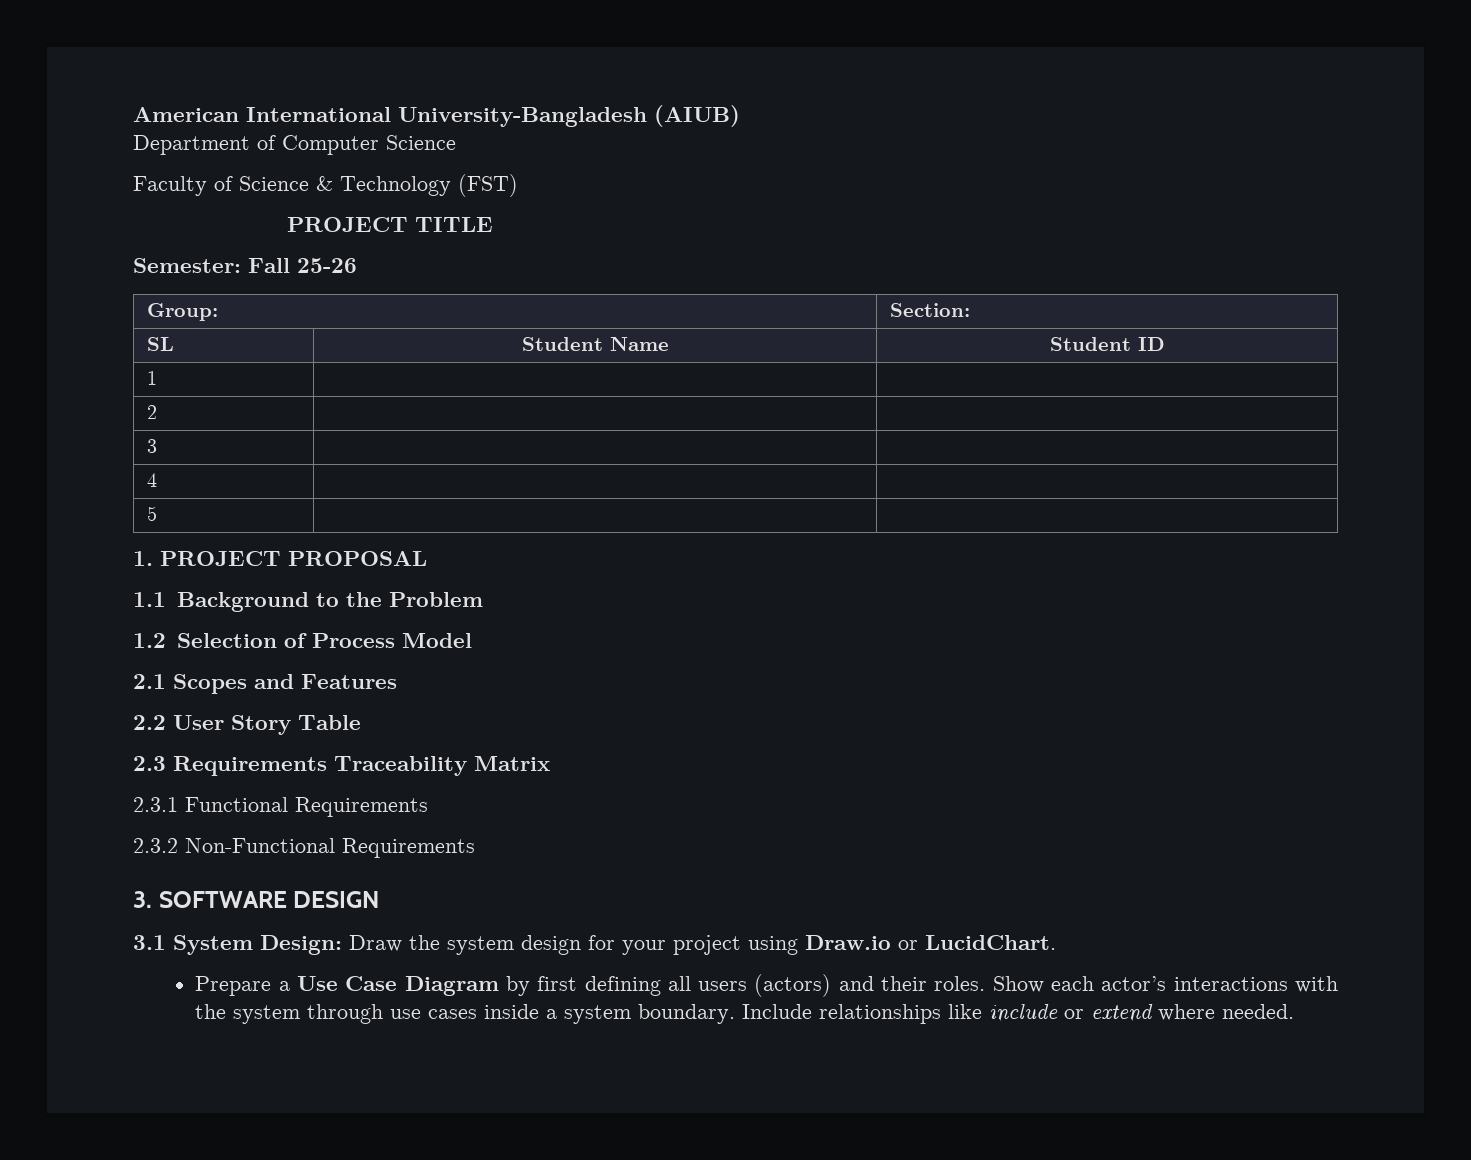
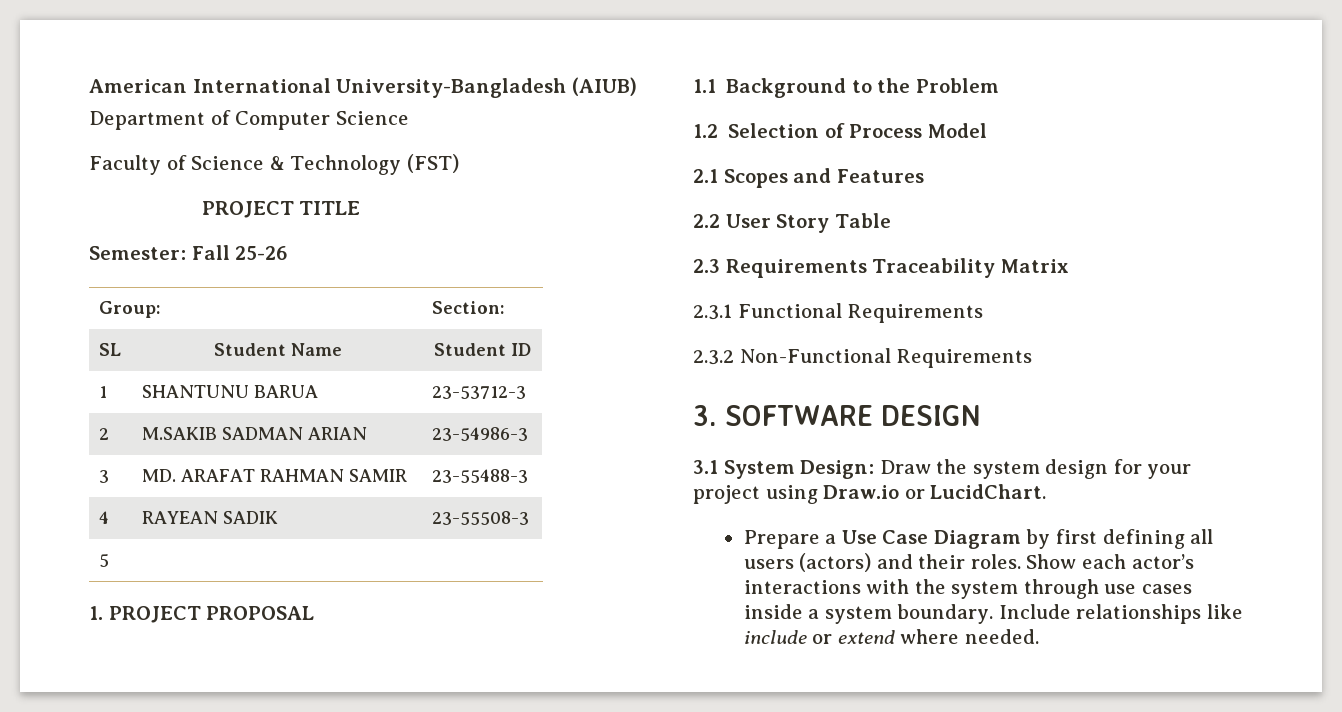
[147,405,158,419] [147,439,158,453] [147,473,158,487] | // 2 | | // 3 | | // 4 | | -> [142,385,319,398] [432,386,527,399] [99,428,110,440] [142,427,368,440] [432,427,529,441] [99,470,110,483] [142,469,408,482] [432,469,529,483] [99,511,110,524] [142,511,279,524] [432,511,530,525] SHANTUNU BARUA | 23-53712-3 // 2 | M.SAKIB SADMAN ARIAN | 23-54986-3 // 3 | MD. ARAFAT RAHMAN SAMIR | 23-55488-3 // 4 | RAYEAN SADIK | 23-55508-3

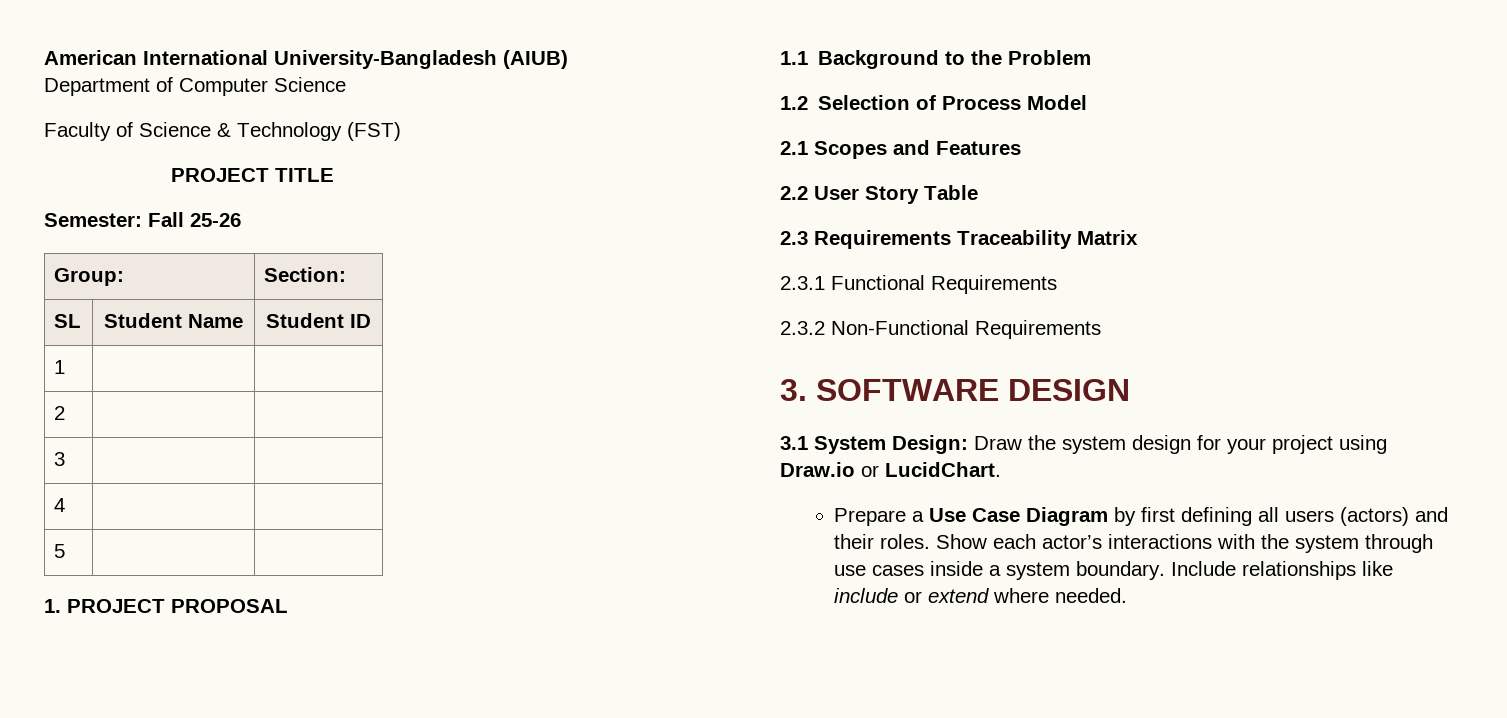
[142,385,319,398] [432,386,527,399] [99,428,110,440] [142,427,368,440] [432,427,529,441] [99,470,110,483] [142,469,408,482] [432,469,529,483] [99,511,110,524] [142,511,279,524] [432,511,530,525] SHANTUNU BARUA | 23-53712-3 // 2 | M.SAKIB SADMAN ARIAN | 23-54986-3 // 3 | MD. ARAFAT RAHMAN SAMIR | 23-55488-3 // 4 | RAYEAN SADIK | 23-55508-3 -> [54,406,66,420] [54,452,66,466] [54,498,66,512] | // 2 | | // 3 | | // 4 | |

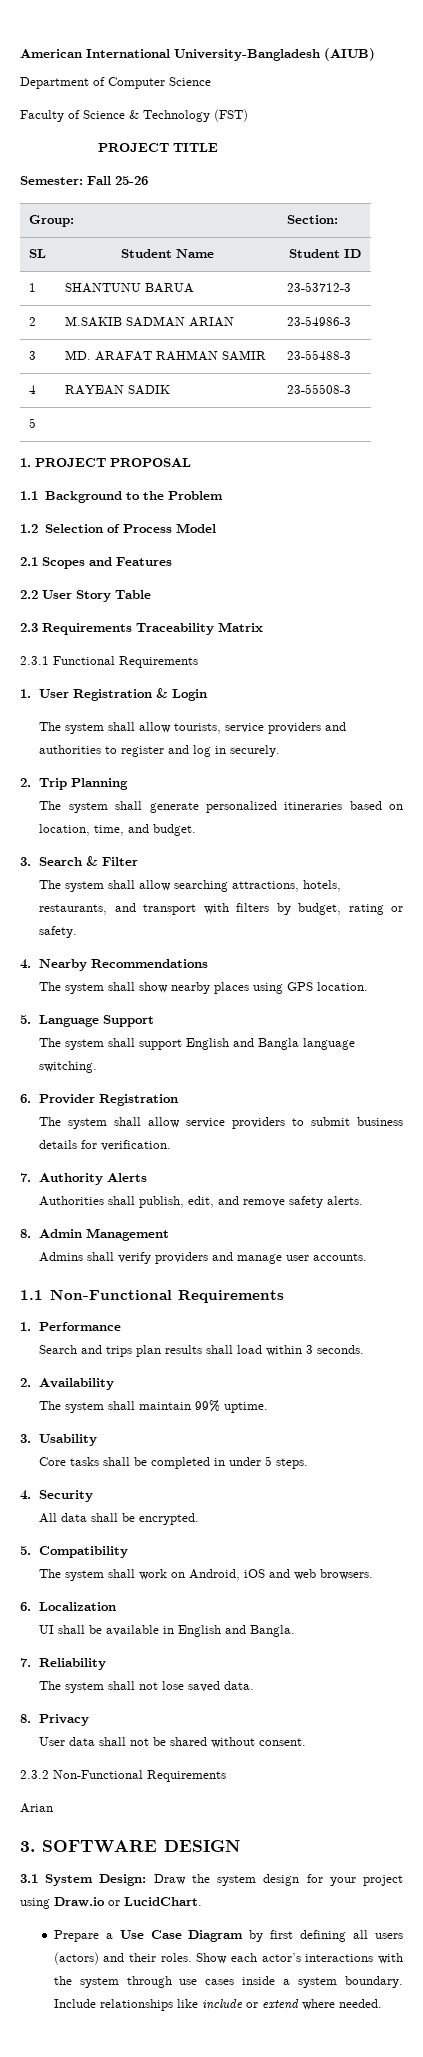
[54,406,66,420] [54,452,66,466] [54,498,66,512] | // 2 | | // 3 | | // 4 | | -> [65,283,195,293] [287,282,352,292] [29,317,37,326] [65,316,235,327] [287,316,352,326] [29,351,37,360] [65,350,267,361] [287,350,352,360] [29,385,37,394] [65,385,171,395] [287,384,352,394] SHANTUNU BARUA | 23-53712-3 // 2 | M.SAKIB SADMAN ARIAN | 23-54986-3 // 3 | MD. ARAFAT RAHMAN SAMIR | 23-55488-3 // 4 | RAYEAN SADIK | 23-55508-3
(1057, 284) none -> [20,688,208,701] [39,722,347,734] [39,745,281,757] [20,778,129,790] [39,801,404,813] [39,824,197,836] [20,856,139,866] [39,880,342,892] [39,903,403,915] [39,926,78,938] [20,959,209,971] [39,982,369,994] [20,1015,155,1027] [39,1038,356,1050] [39,1061,98,1073] [20,1094,179,1106] [39,1117,403,1129] [39,1140,172,1151] [20,1173,148,1185] [39,1196,364,1208] [20,1228,170,1241] [39,1252,368,1264] [20,1289,284,1303] [20,1322,122,1331] [39,1345,365,1357] [20,1378,115,1390] [39,1400,269,1413] [20,1434,98,1446] [39,1456,309,1469] [20,1490,94,1502] [39,1513,200,1525] [20,1546,129,1558] [39,1569,374,1581] [20,1602,117,1611] [39,1625,296,1637] [20,1658,107,1670] [39,1681,255,1693] [20,1714,90,1726] [39,1737,307,1748] // 1. User Registration & Login // The system shall allow tourists, service providers and authorities to register and log in securely. // 2. Trip Planning // The system shall generate personalized itineraries based on location, time, and budget. // 3. Search & Filter // The system shall allow searching attractions, hotels, restaurants, and transport with filters by budget, rating or safety. // 4. Nearby Recommendations // The system shall show nearby places using GPS location. // 5. Language Support // The system shall support English and Bangla language switching. // 6. Provider Registration // The system shall allow service providers to submit business details for verification. // 7. Authority Alerts // Authorities shall publish, edit, and remove safety alerts. // 8. Admin Management // Admins shall verify providers and manage user accounts. // 1.1 Non-Functional Requirements // 1. Performance // Search and trips plan results shall load within 3 seconds. // 2. Availability // The system shall maintain 99% uptime. // 3. Usability // Core tasks shall be completed in under 5 steps. // 4. Security // All data shall be encrypted. // 5. Compatibility // The system shall work on Android, iOS and web browsers. // 6. Localization // UI shall be available in English and Bangla. // 7. Reliability // The system shall not lose saved data. // 8. Privacy // User data shall not be shared without consent.
(1101, 329) none -> [20,1803,53,1813] // Arian

